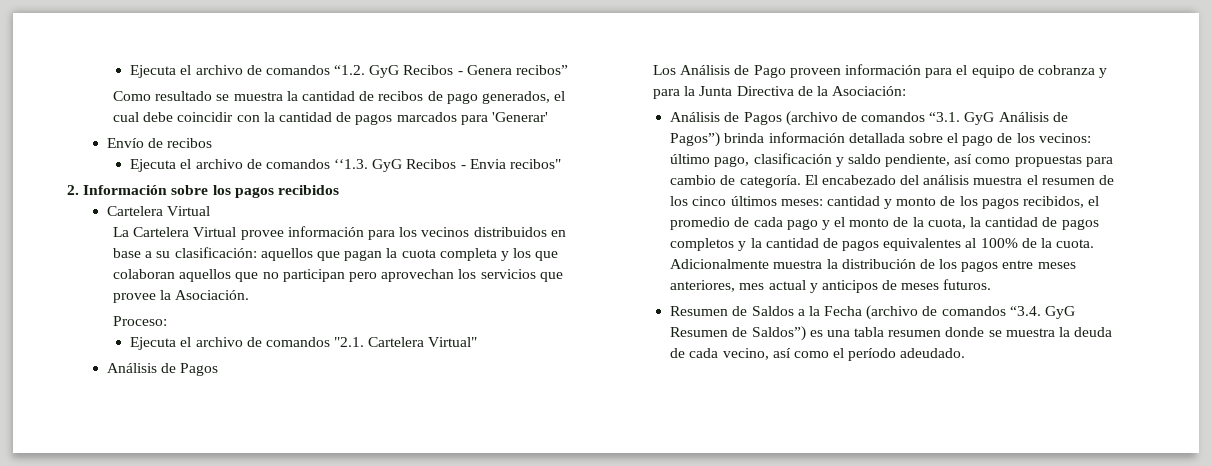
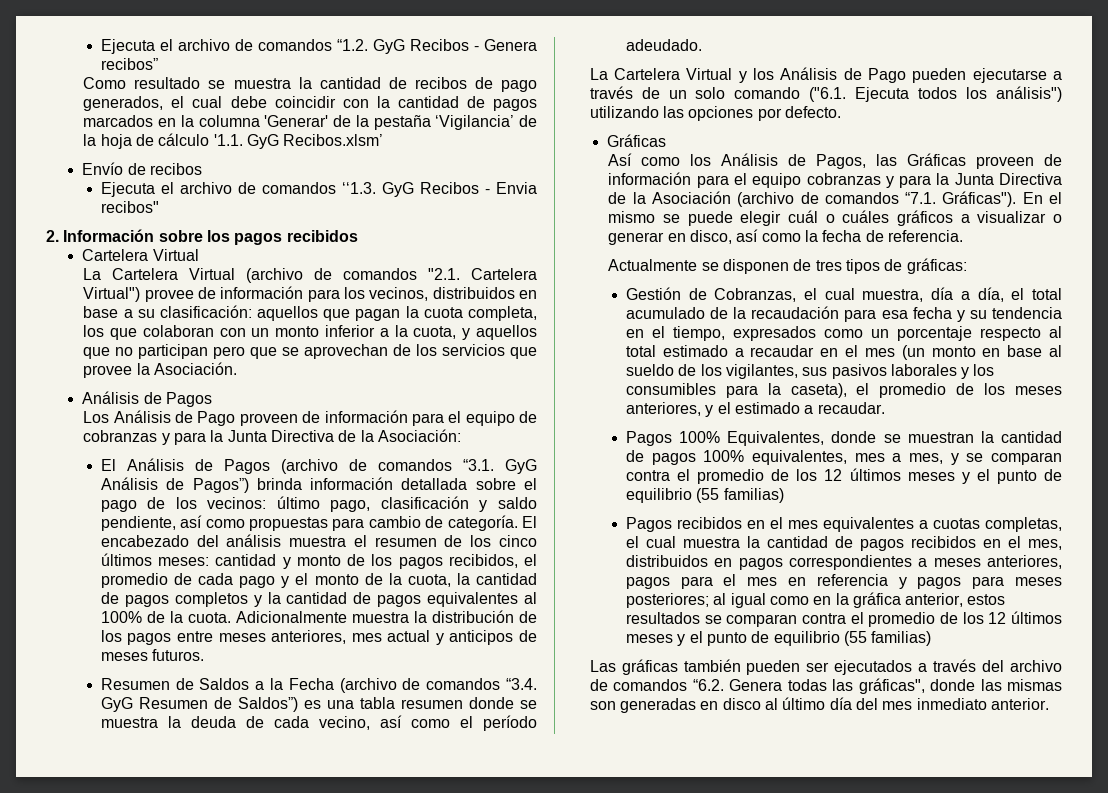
[460,112,548,125] para 'Generar' -> [158,115,538,130] [83,133,384,149] en la columna 'Generar' de la pestaña ‘Vigilancia’ de la hoja de cálculo '1.1. GyG Recibos.xlsm’
[240,230,284,240] provee -> [246,268,537,283] [83,287,216,302] (archivo de comandos "2.1. Cartelera Virtual") provee de
[421,227,470,237] vecinos -> [369,287,429,301] vecinos,
[439,248,509,261] completa y -> [468,306,538,321] completa,
(176, 274) none -> [219,325,471,340] con un monto inferior a la cuota, y
[381,269,455,282] aprovechan -> [250,344,412,359] que se aprovechan de
[113,316,168,326] [130,337,478,350] // Proceso: // Ejecuta el archivo de comandos "2.1. Cartelera Virtual" -> (237, 368) none
(841, 73) none -> [302,411,321,423] de
[1037,65,1095,75] cobranza -> [83,430,158,442] cobranzas
(907, 91) none -> [100,459,116,471] El
(966, 353) none -> [589,67,1062,83] [589,86,1062,102] [589,106,841,121] [607,134,667,147] [608,153,1062,169] [608,172,1062,188] [608,191,1062,207] [608,210,1062,226] [608,229,963,245] [608,258,967,274] [625,287,1062,302] [625,306,1062,322] [625,326,1062,341] [625,345,1062,360] [625,364,995,379] [625,383,1062,398] [625,402,885,417] [625,431,1062,446] [625,450,1062,465] [625,468,1062,484] [625,488,784,503] [625,517,1062,532] [625,536,1062,551] [625,555,1062,570] [625,574,1062,589] [625,592,1006,608] [625,611,1062,627] [625,631,932,646] [589,659,1062,675] [589,678,1062,694] [589,697,1049,713] // La Cartelera Virtual y los Análisis de Pago pueden ejecutarse a través de un solo comando ("6.1. Ejecuta todos los análisis") utilizando las opciones por defecto. // Gráficas // Así como los Análisis de Pagos, las Gráficas proveen de información para el equipo cobranzas y para la Junta Directiva de la Asociación (archivo de comandos “7.1. Gráficas"). En el mismo se puede elegir cuál o cuáles gráficos a visualizar o generar en disco, así como la fecha de referencia. // Actualmente se disponen de tres tipos de gráficas: // Gestión de Cobranzas, el cual muestra, día a día, el total acumulado de la recaudación para esa fecha y su tendencia en el tiempo, expresados como un porcentaje respecto al total estimado a recaudar en el mes (un monto en base al sueldo de los vigilantes, sus pasivos laborales y los consumibles para la caseta), el promedio de los meses anteriores, y el estimado a recaudar. // Pagos 100% Equivalentes, donde se muestran la cantidad de pagos 100% equivalentes, mes a mes, y se comparan contra el promedio de los 12 últimos meses y el punto de equilibrio (55 familias) // Pagos recibidos en el mes equivalentes a cuotas completas, el cual muestra la cantidad de pagos recibidos en el mes, distribuidos en pagos correspondientes a meses anteriores, pagos para el mes en referencia y pagos para meses posteriores; al igual como en la gráfica anterior, estos resultados se comparan contra el promedio de los 12 últimos meses y el punto de equilibrio (55 familias) // Las gráficas también pueden ser ejecutados a través del archivo de comandos “6.2. Genera todas las gráficas", donde las mismas son generadas en disco al último día del mes inmediato anterior.

